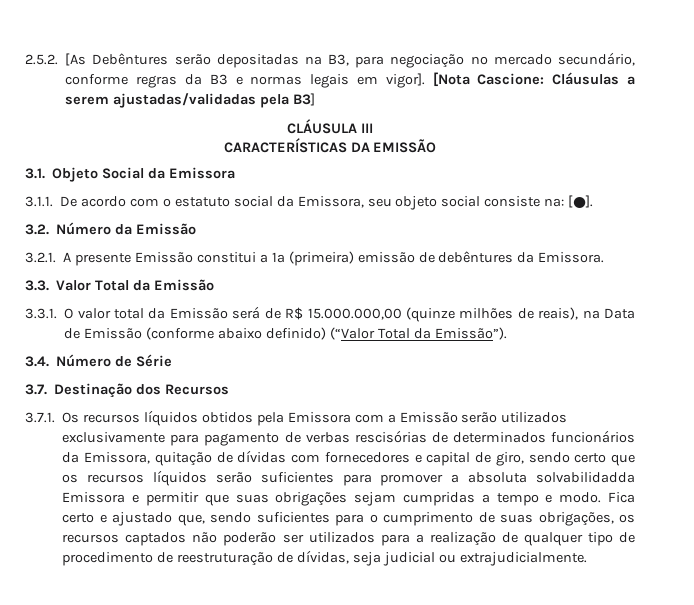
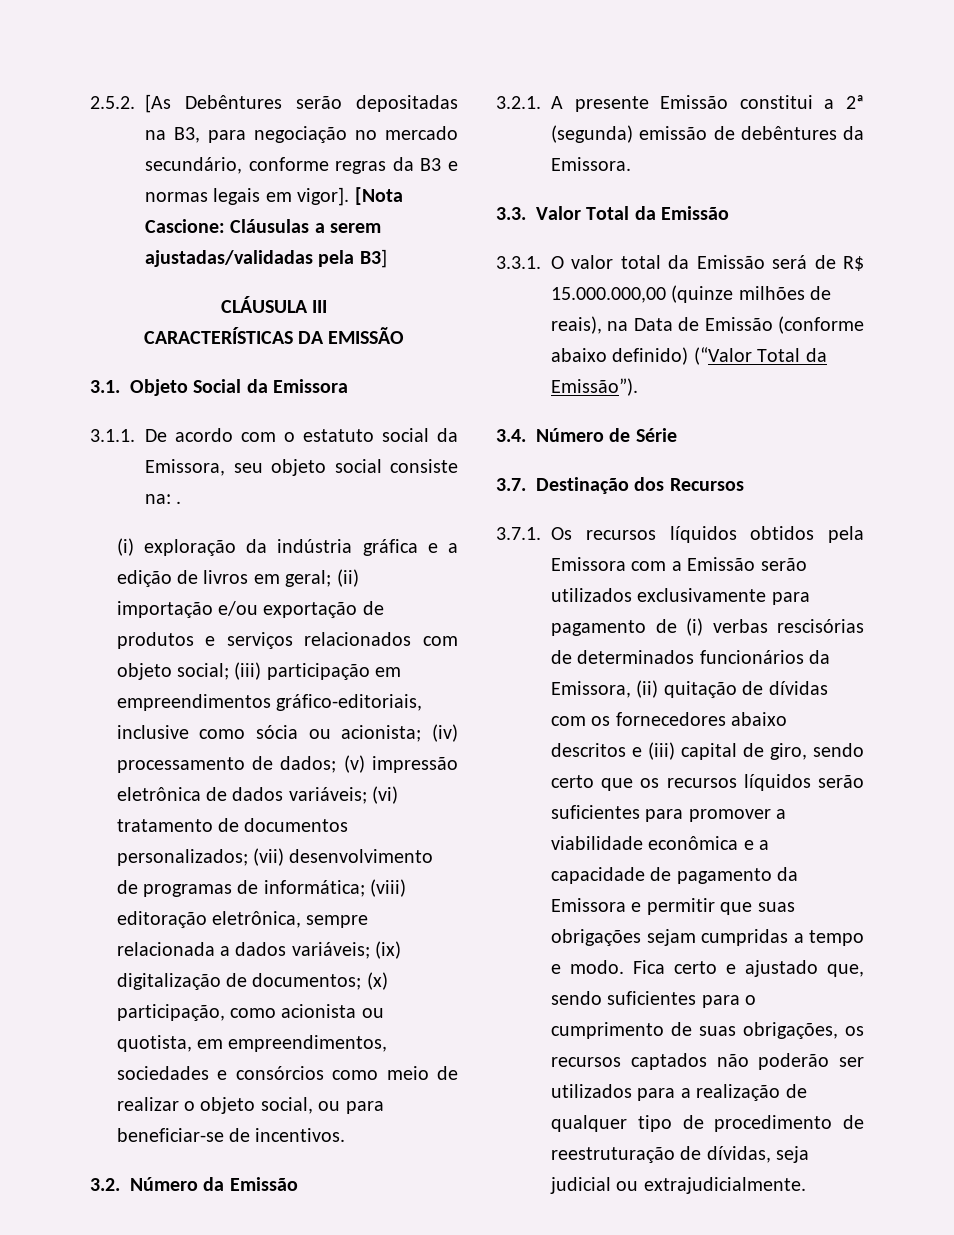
[568,195,594,208] [●]. -> [176,501,182,504] [116,538,458,556] [116,569,359,587] [116,601,384,618] [116,632,458,649] [116,662,402,680] [116,694,422,711] [116,724,458,742] [116,755,458,773] [116,786,399,804] [116,818,349,832] [116,848,434,866] [116,879,407,897] [116,911,369,928] [116,941,402,959] [116,972,388,990] [116,1004,384,1021] [116,1035,388,1052] [116,1066,458,1080] [116,1097,384,1114] [116,1128,346,1142] . // (i) exploração da indústria gráfica e a edição de livros em geral; (ii) importação e/ou exportação de produtos e serviços relacionados com objeto social; (iii) participação em empreendimentos gráfico-editoriais, inclusive como sócia ou acionista; (iv) processamento de dados; (v) impressão eletrônica de dados variáveis; (vi) tratamento de documentos personalizados; (vii) desenvolvimento de programas de informática; (viii) editoração eletrônica, sempre relacionada a dados variáveis; (ix) digitalização de documentos; (x) participação, como acionista ou quotista, em empreendimentos, sociedades e consórcios como meio de realizar o objeto social, ou para beneficiar-se de incentivos.
[271,251,354,266] 1ª (primeira) -> [846,95,864,109] [551,125,633,143] 2ª (segunda)
(301, 437) none -> [686,618,703,636] (i)
(150, 458) none -> [636,680,659,698] (ii)
[324,452,422,463] fornecedores e -> [591,712,788,726] [551,742,675,760] os fornecedores abaixo descritos e (iii)
[468,472,635,483] absoluta solvabilidadda -> [551,836,770,850] [551,867,799,884] viabilidade econômica e a capacidade de pagamento da

